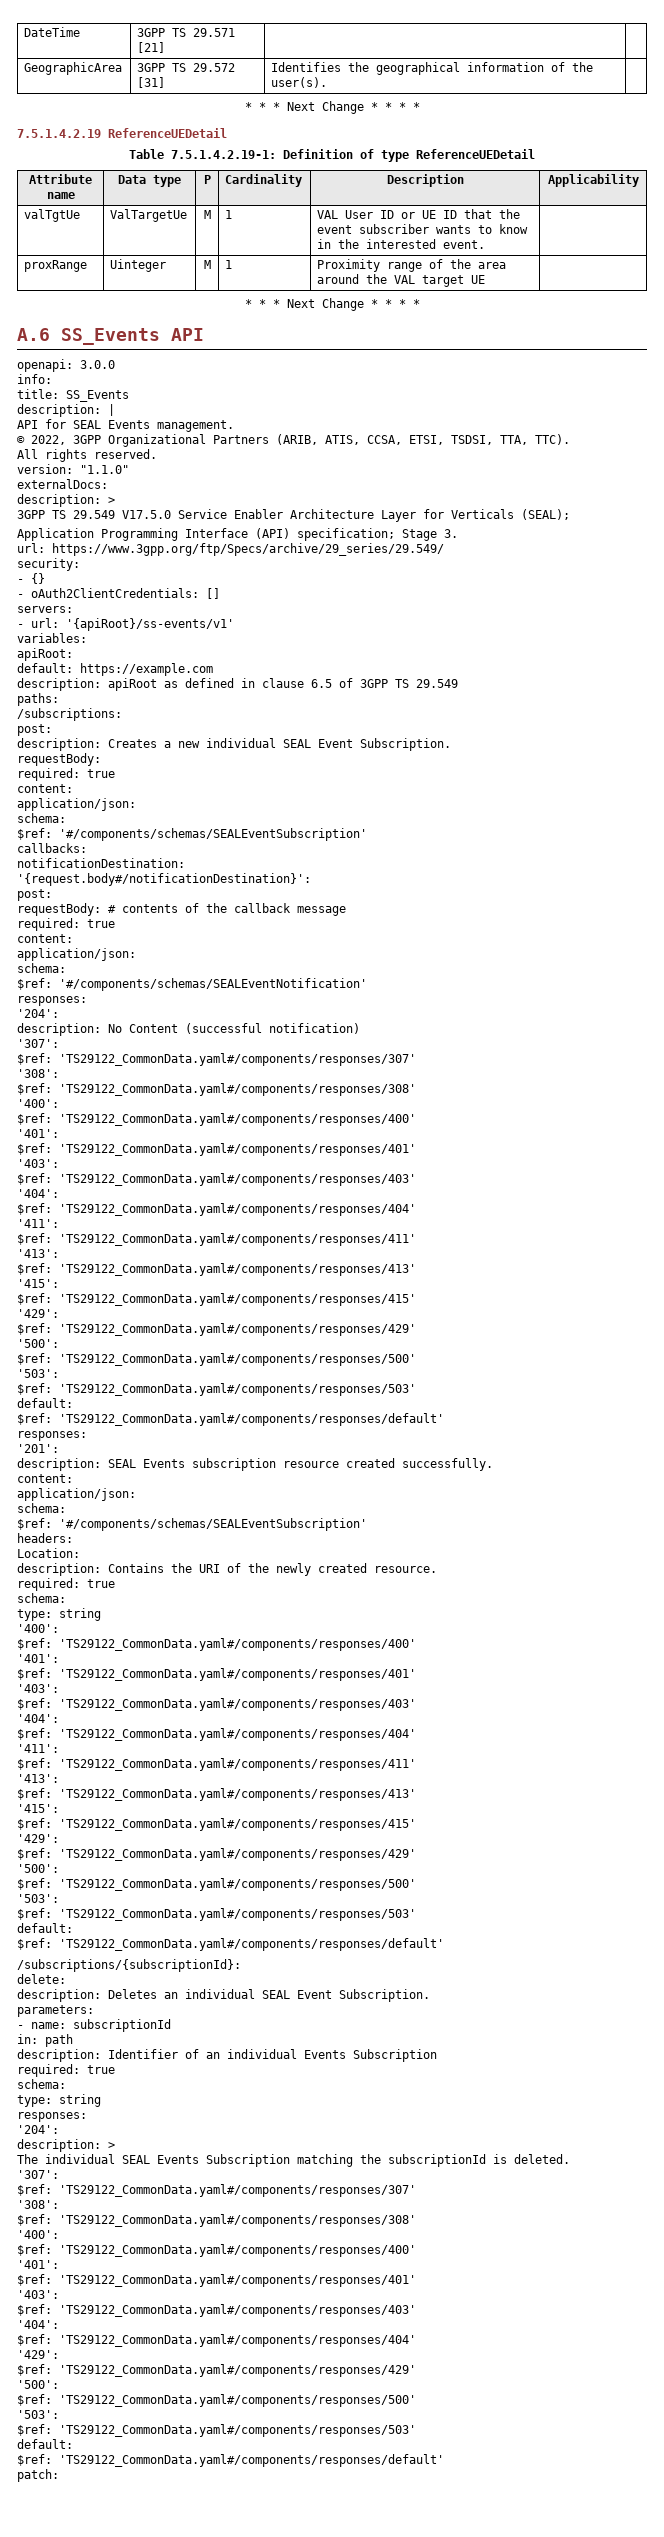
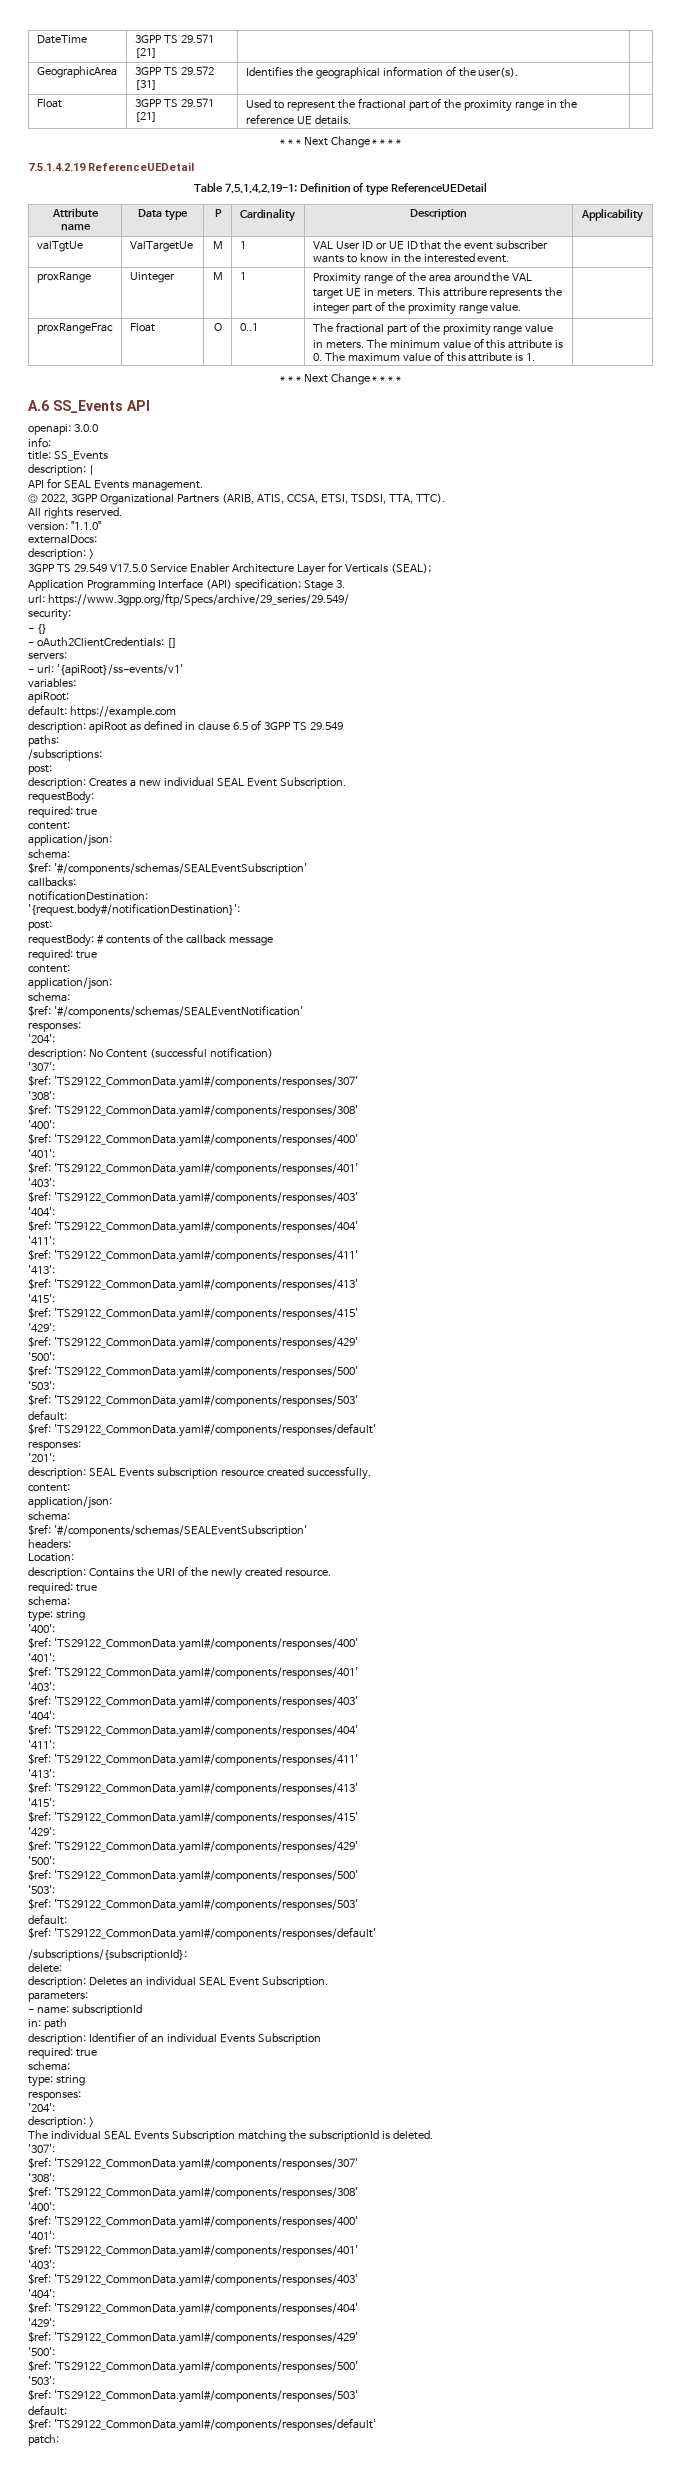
(328, 82) none -> [36,99,62,108] [134,98,214,108] [134,112,157,122] [245,98,578,112] [245,114,351,125] // Float | 3GPP TS 29.571 [21] | Used to represent the fractional part of the proximity range in the reference UE details. |
(486, 279) none -> [363,287,563,299] [312,301,522,315] [36,323,113,334] [129,323,155,332] [213,323,222,331] [239,323,258,331] [312,322,554,336] [312,338,564,349] [312,351,536,362] in meters. This attribure represents the integer part of the proximity range value. | // proxRangeFrac | Float | O | 0..1 | The fractional part of the proximity range value in meters. The minimum value of this attribute is 0. The maximum value of this attribute is 1.

